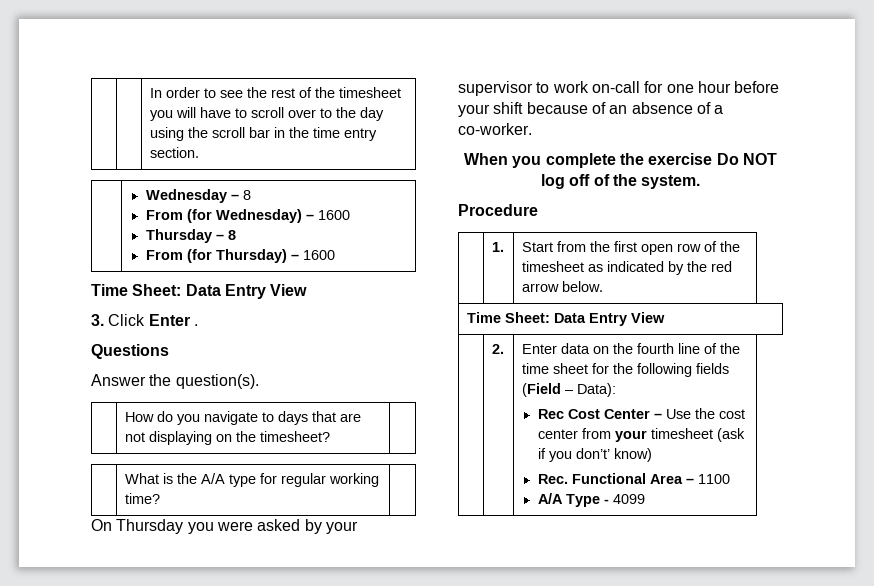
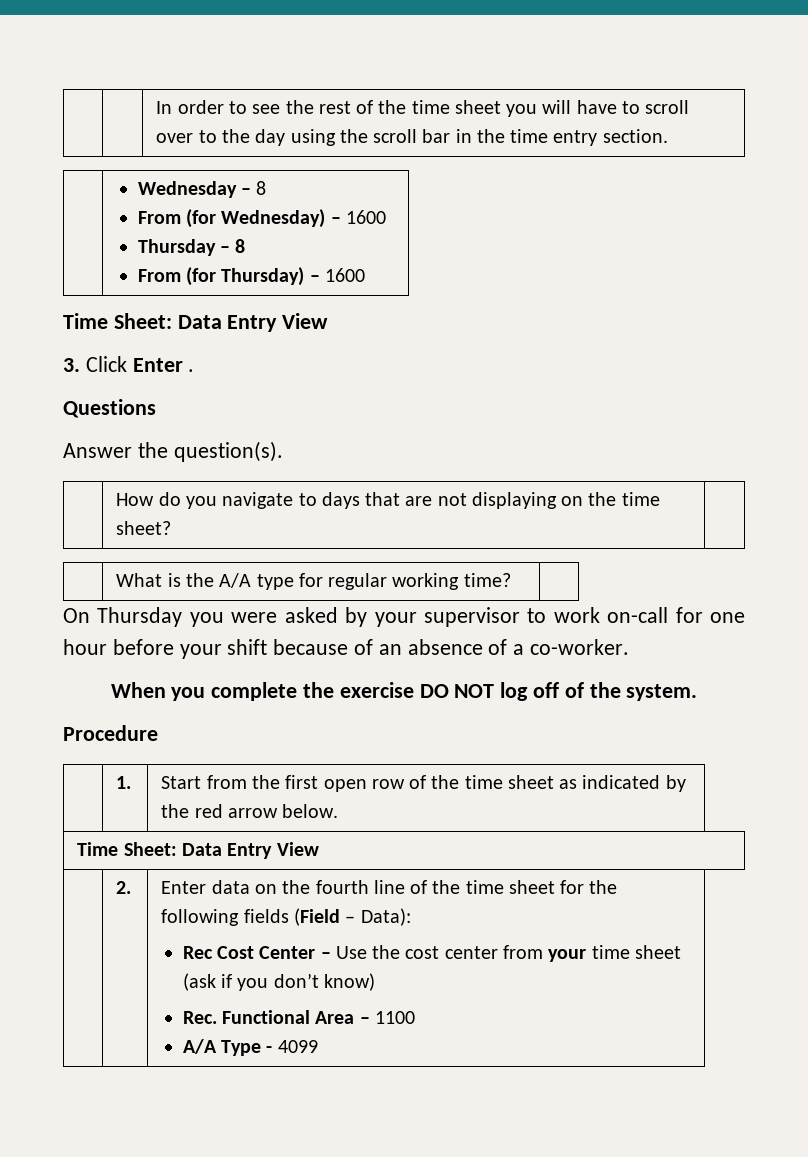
[338,87,401,98] timesheet -> [411,100,501,114] time sheet
[259,431,330,442] timesheet? -> [621,492,660,506] [116,521,172,535] time sheet?
[716,153,739,165] Do -> [419,684,449,698] DO
[521,261,584,272] timesheet -> [464,775,554,789] time sheet
[650,428,713,439] timesheet -> [591,945,681,959] time sheet
[575,448,610,459] don’t’ -> [273,973,319,988] don’t

